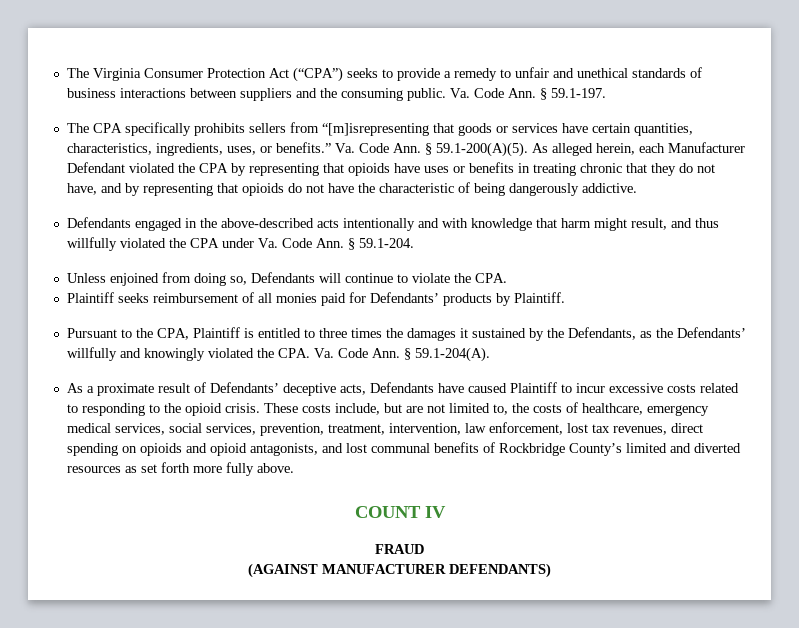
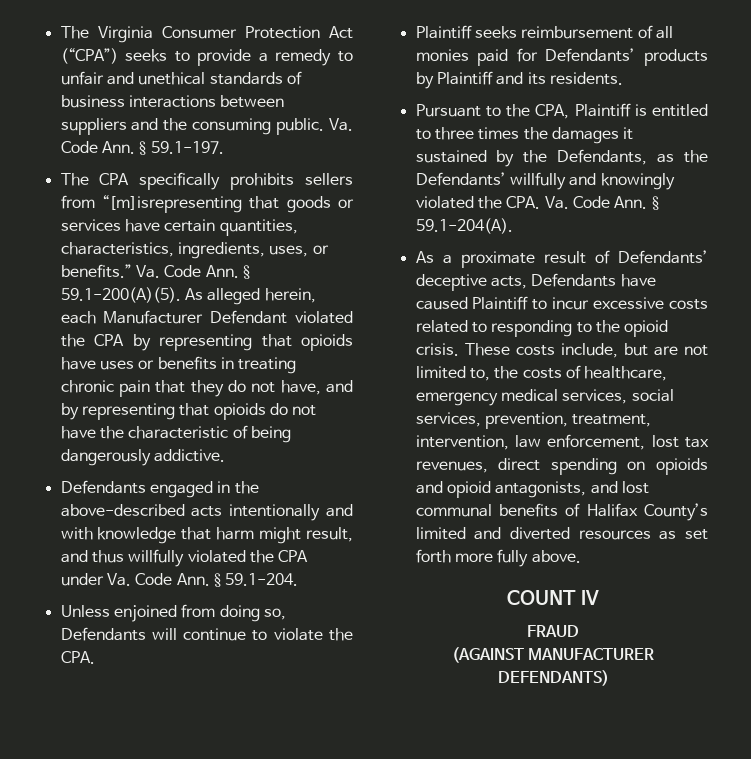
(622, 168) none -> [118,380,150,397] pain
[513,292,565,303] Plaintiff. -> [436,71,623,85] Plaintiff and its residents.
[498,443,565,456] Rockbridge -> [586,503,638,517] Halifax

